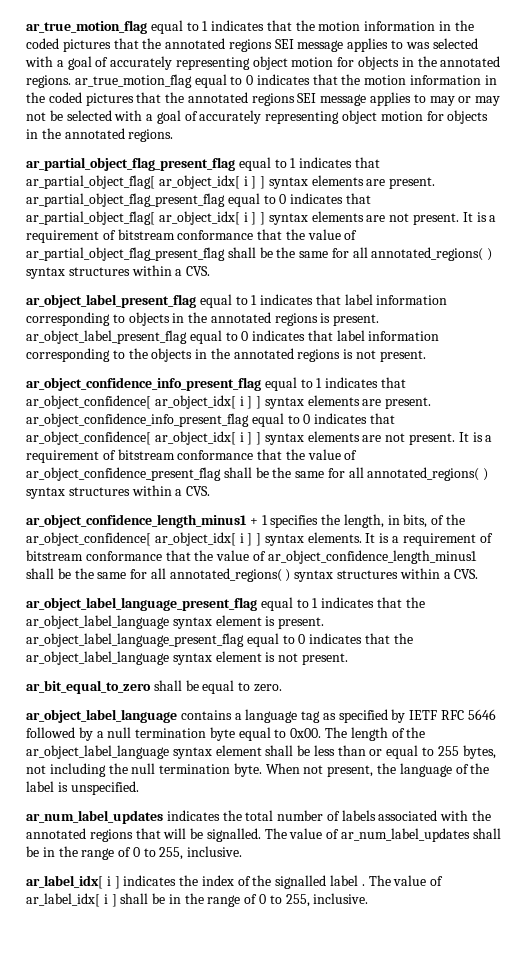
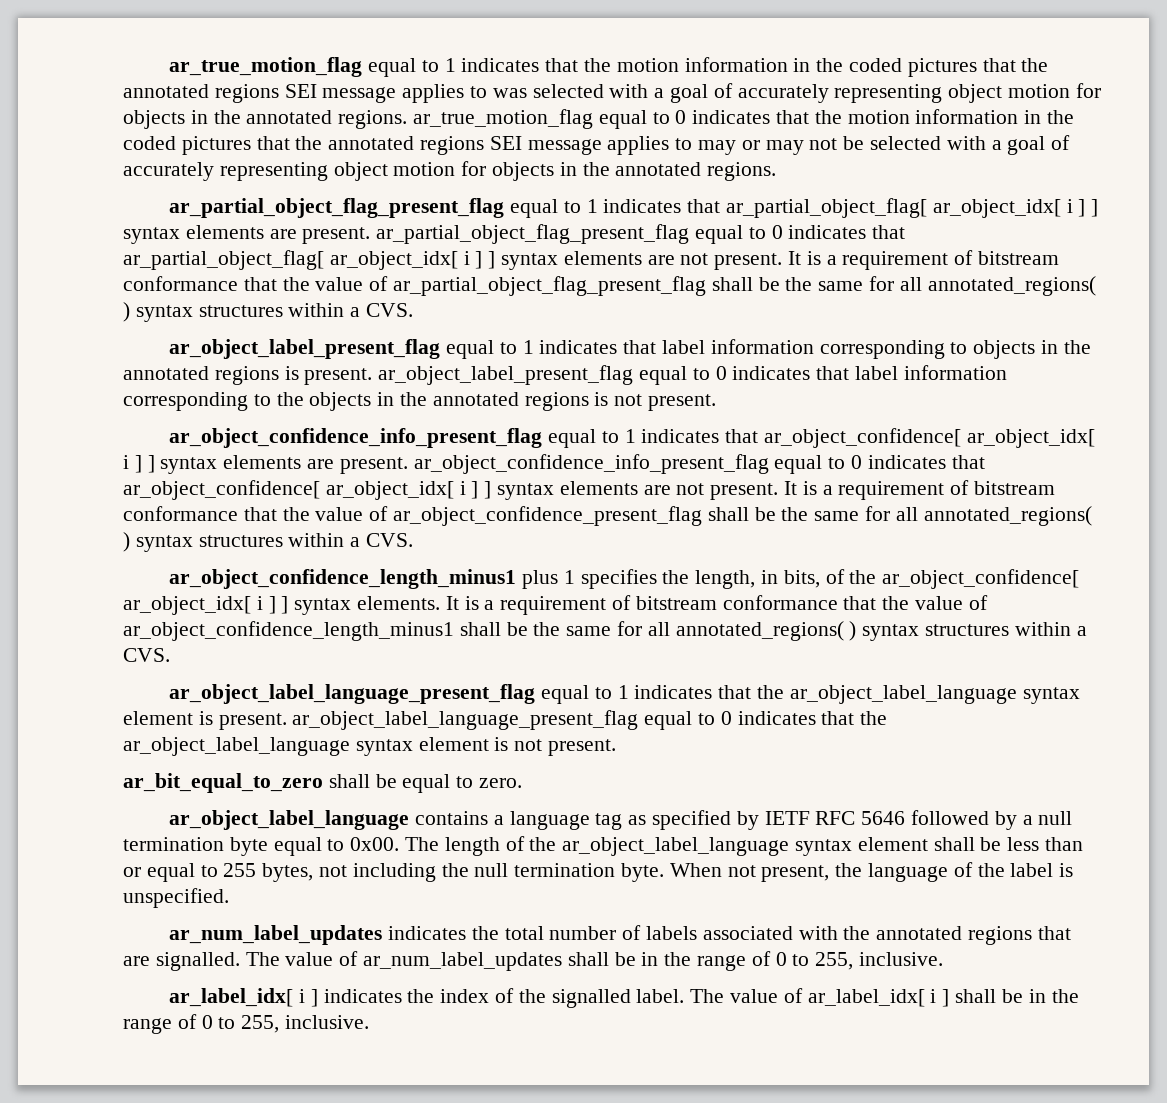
[249,518,258,525] + -> [522,570,559,589] plus
[163,828,204,839] will be -> [123,956,150,966] are
[330,875,365,886] label . -> [636,989,685,1003] label.

